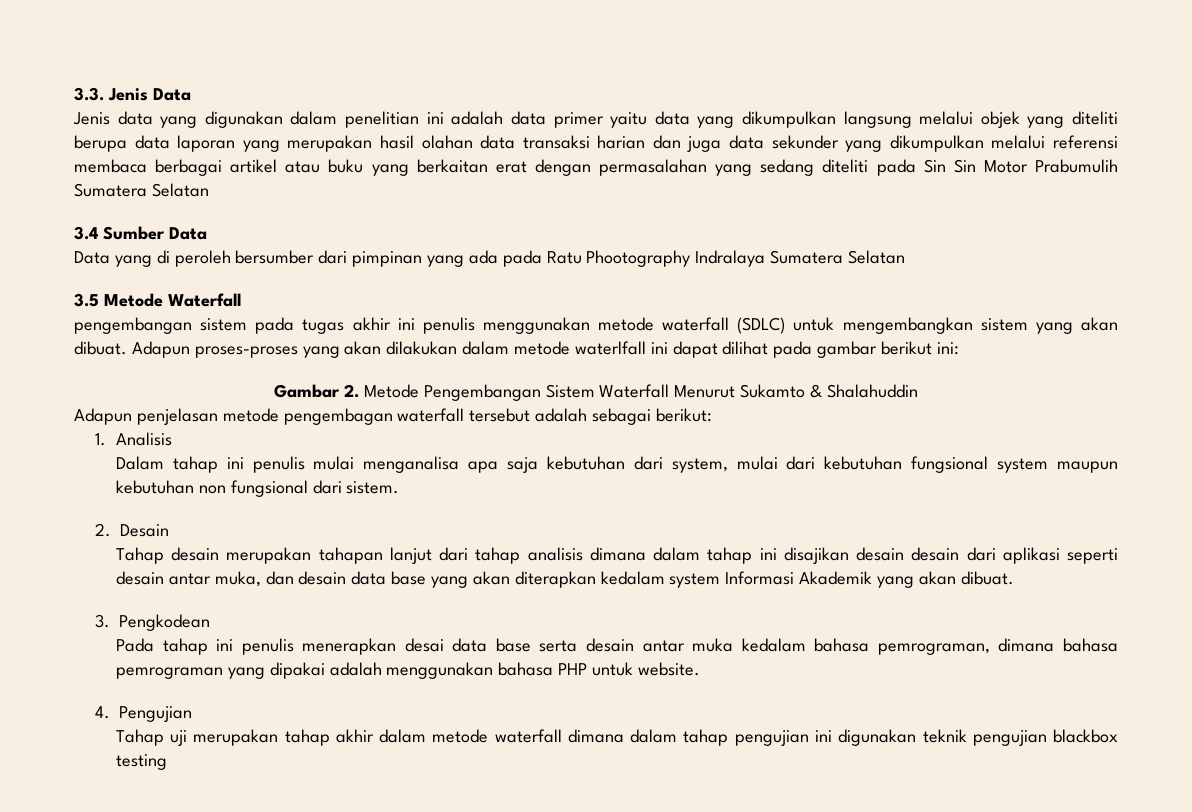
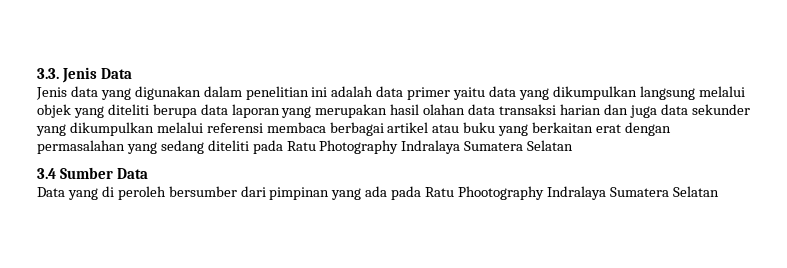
[923,159,1118,173] Sin Sin Motor Prabumulih -> [286,140,461,154] Ratu Photography Indralaya
[74,293,241,307] [74,317,1118,334] [74,341,959,358] [274,384,918,401] [74,408,712,425] [94,432,172,446] [115,456,1118,473] [115,480,400,497] [94,523,169,537] [115,547,1118,564] [115,571,1014,588] [94,614,210,631] [115,638,1118,655] [115,662,700,679] [94,706,192,722] [115,729,1118,746] [115,754,167,770] // 3.5 Metode Waterfall // pengembangan sistem pada tugas akhir ini penulis menggunakan metode waterfall (SDLC) untuk mengembangkan sistem yang akan dibuat. Adapun proses-proses yang akan dilakukan dalam metode waterlfall ini dapat dilihat pada gambar berikut ini: // Gambar 2. Metode Pengembangan Sistem Waterfall Menurut Sukamto & Shalahuddin // Adapun penjelasan metode pengembagan waterfall tersebut adalah sebagai berikut: // 1. Analisis // Dalam tahap ini penulis mulai menganalisa apa saja kebutuhan dari system, mulai dari kebutuhan fungsional system maupun kebutuhan non fungsional dari sistem. // 2. Desain // Tahap desain merupakan tahapan lanjut dari tahap analisis dimana dalam tahap ini disajikan desain desain dari aplikasi seperti desain antar muka, dan desain data base yang akan diterapkan kedalam system Informasi Akademik yang akan dibuat. // 3. Pengkodean // Pada tahap ini penulis menerapkan desai data base serta desain antar muka kedalam bahasa pemrograman, dimana bahasa pemrograman yang dipakai adalah menggunakan bahasa PHP untuk website. // 4. Pengujian // Tahap uji merupakan tahap akhir dalam metode waterfall dimana dalam tahap pengujian ini digunakan teknik pengujian blackbox testing -> (719, 191) none

